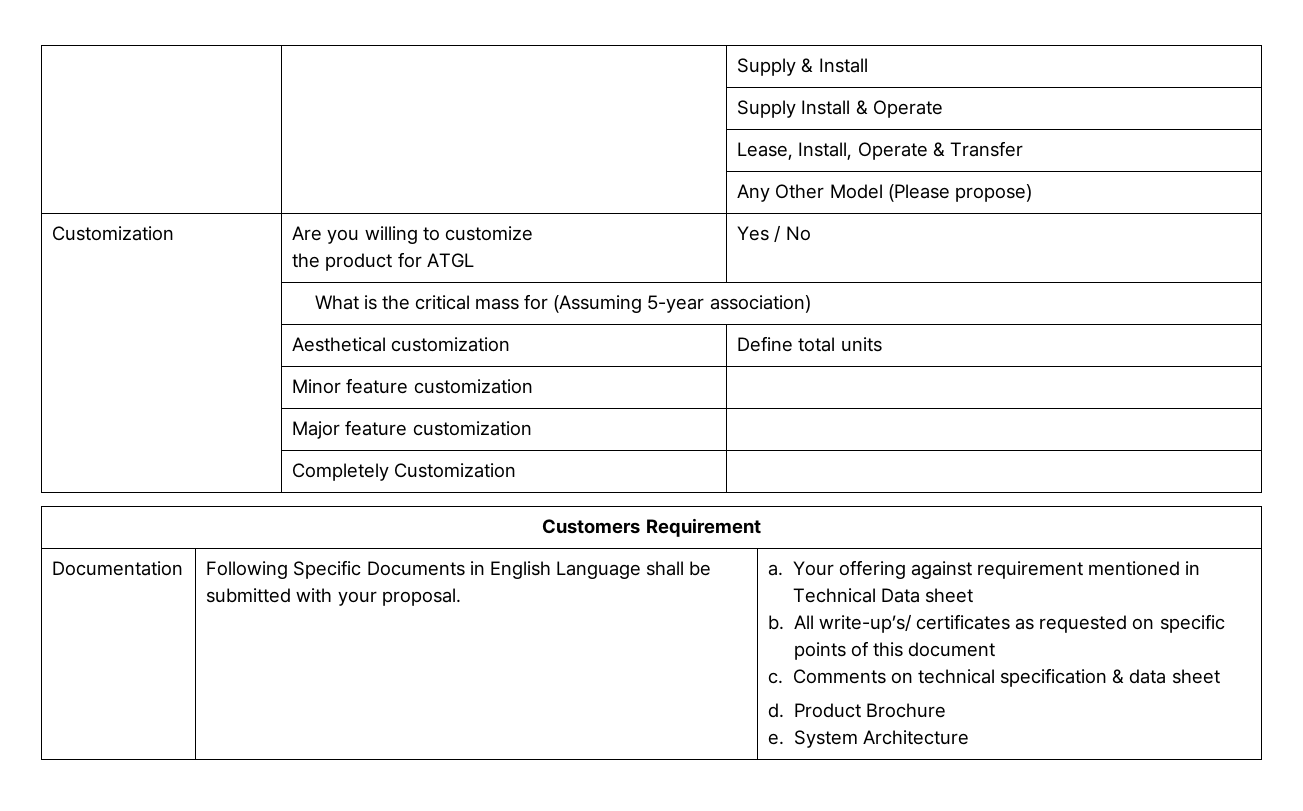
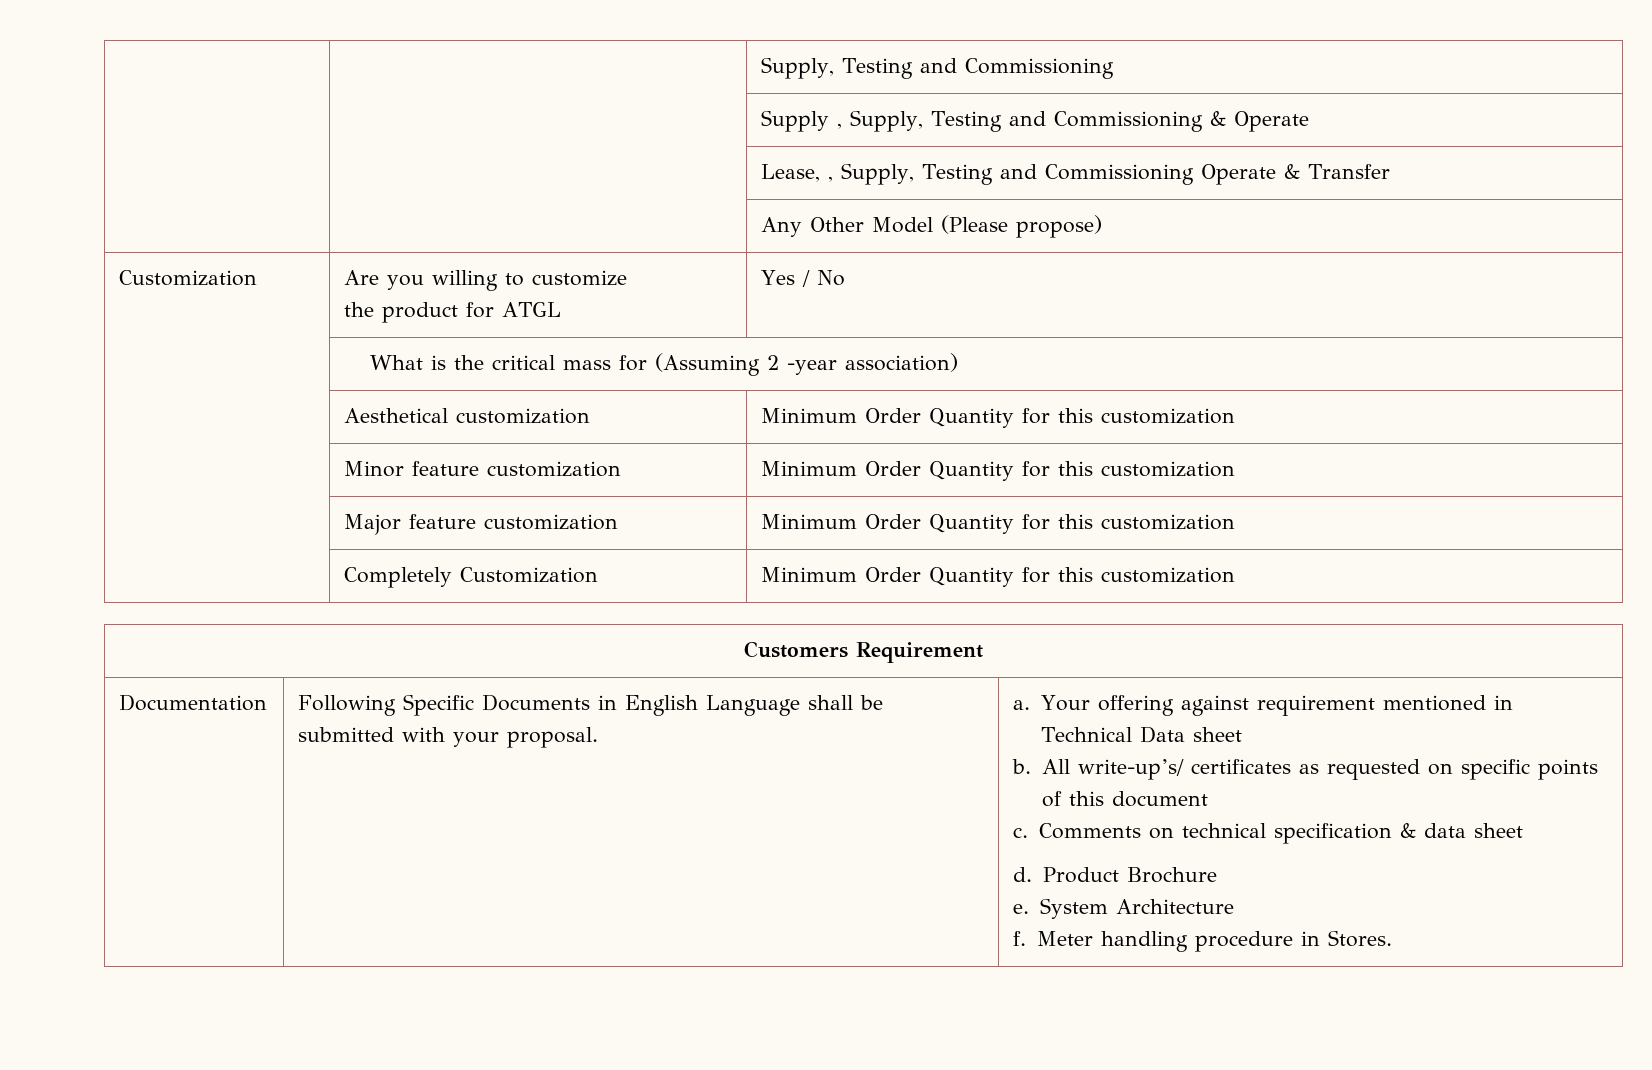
[737,58,868,76] [737,100,943,118] [737,142,853,160] | | Supply & Install // | | Supply Install & Operate // | | Lease, Install, -> [761,57,1115,79] [761,110,1310,132] [761,163,1195,185] | | Supply, Testing and Commissioning // | | Supply , Supply, Testing and Commissioning & Operate // | | Lease, , Supply, Testing and Commissioning
[647,295,705,313] 5-year -> [766,355,837,375] 2 -year
[737,336,882,352] [292,378,533,394] [292,420,532,439] [292,463,517,481] Define total units // | Minor feature customization | // | Major feature customization | // | Completely Customization | -> [761,408,1236,428] [344,461,622,477] [761,461,1236,481] [344,514,619,535] [761,514,1236,534] [344,567,599,588] [761,567,1236,587] Minimum Order Quantity for this customization // | Minor feature customization | Minimum Order Quantity for this customization // | Major feature customization | Minimum Order Quantity for this customization // | Completely Customization | Minimum Order Quantity for this customization
(969, 737) none -> [1013,930,1392,952] // f. Meter handling procedure in Stores.

